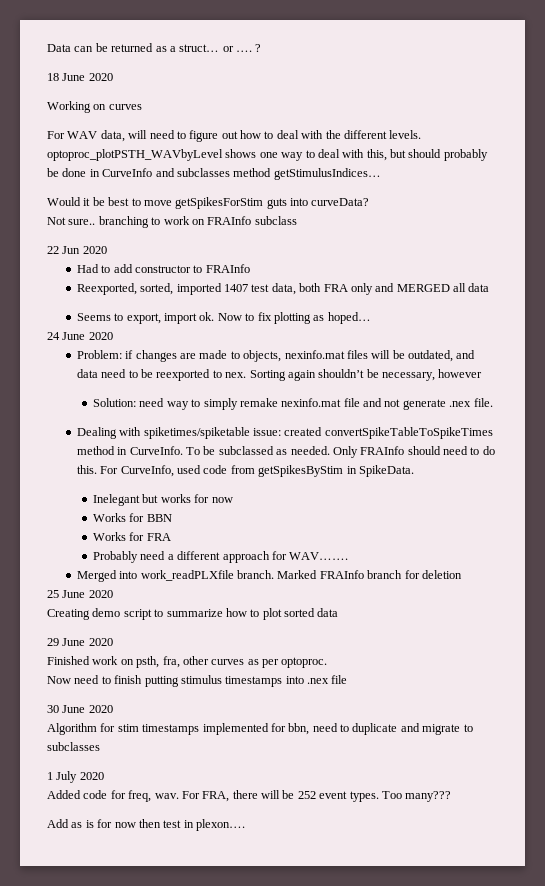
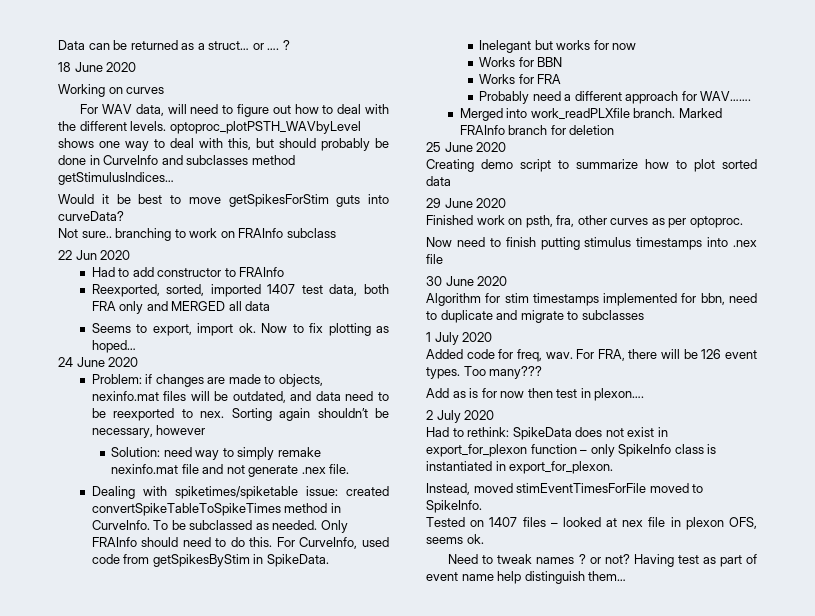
[297,791,316,799] 252 -> [701,349,722,359] 126
(245, 825) none -> [426,410,495,423] [426,427,668,440] [426,444,717,457] [426,461,614,474] [426,483,704,495] [426,500,482,513] [426,517,757,530] [426,534,484,544] [448,554,757,567] [426,571,627,584] // 2 July 2020 // Had to rethink: SpikeData does not exist in export_for_plexon function – only SpikeInfo class is instantiated in export_for_plexon. // Instead, moved stimEventTimesForFile moved to SpikeInfo. // Tested on 1407 files – looked at nex file in plexon OFS, seems ok. // Need to tweak names ? or not? Having test as part of event name help distinguish them…

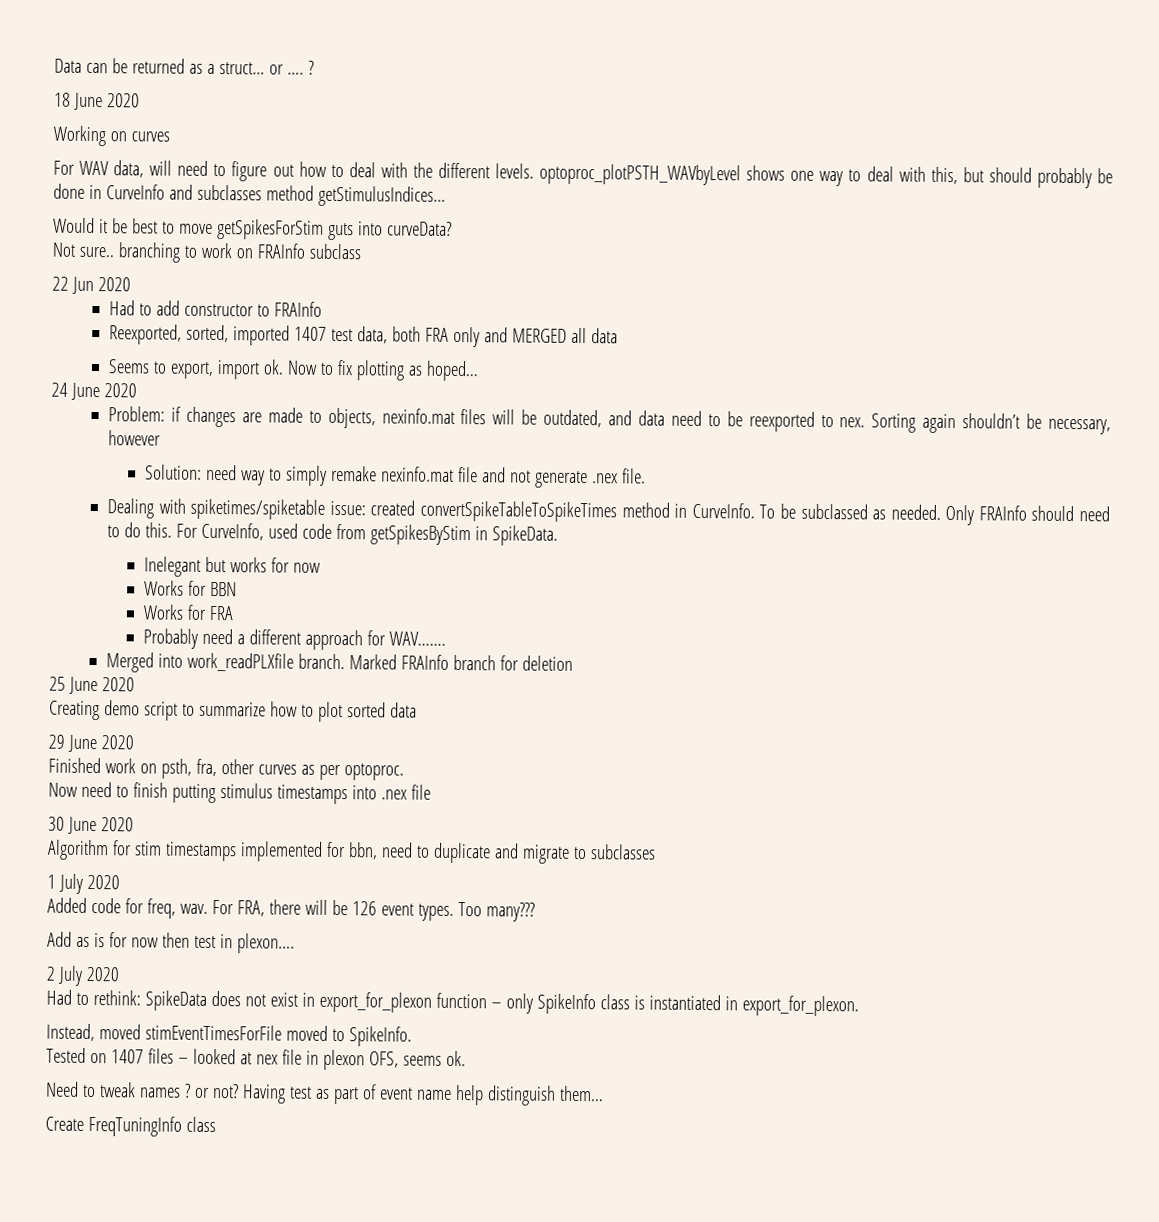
(627, 576) none -> [45,1115,216,1137] // Create FreqTuningInfo class

